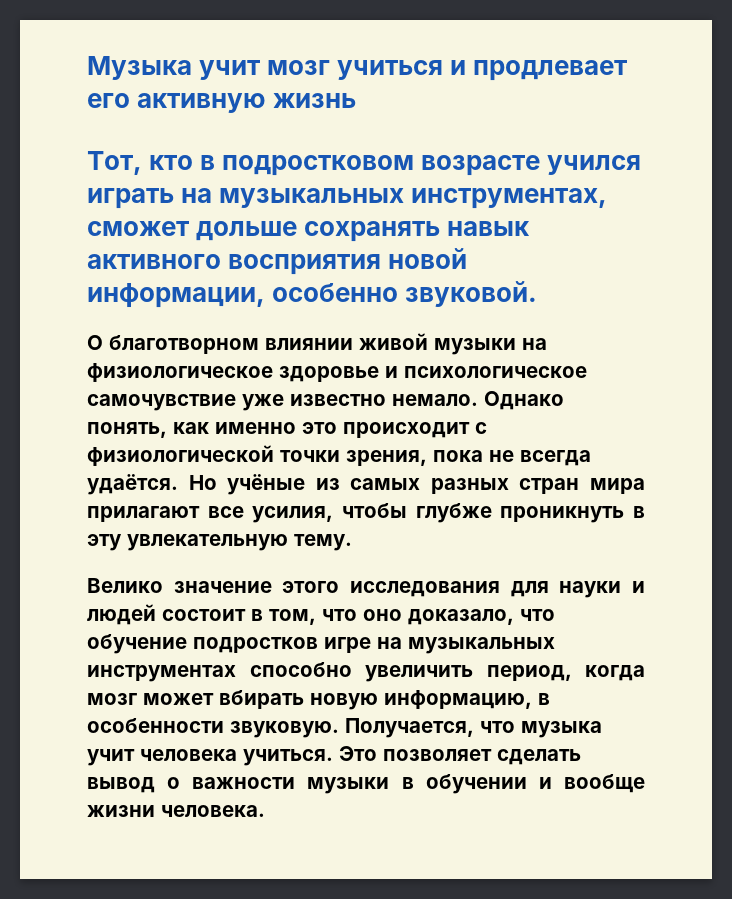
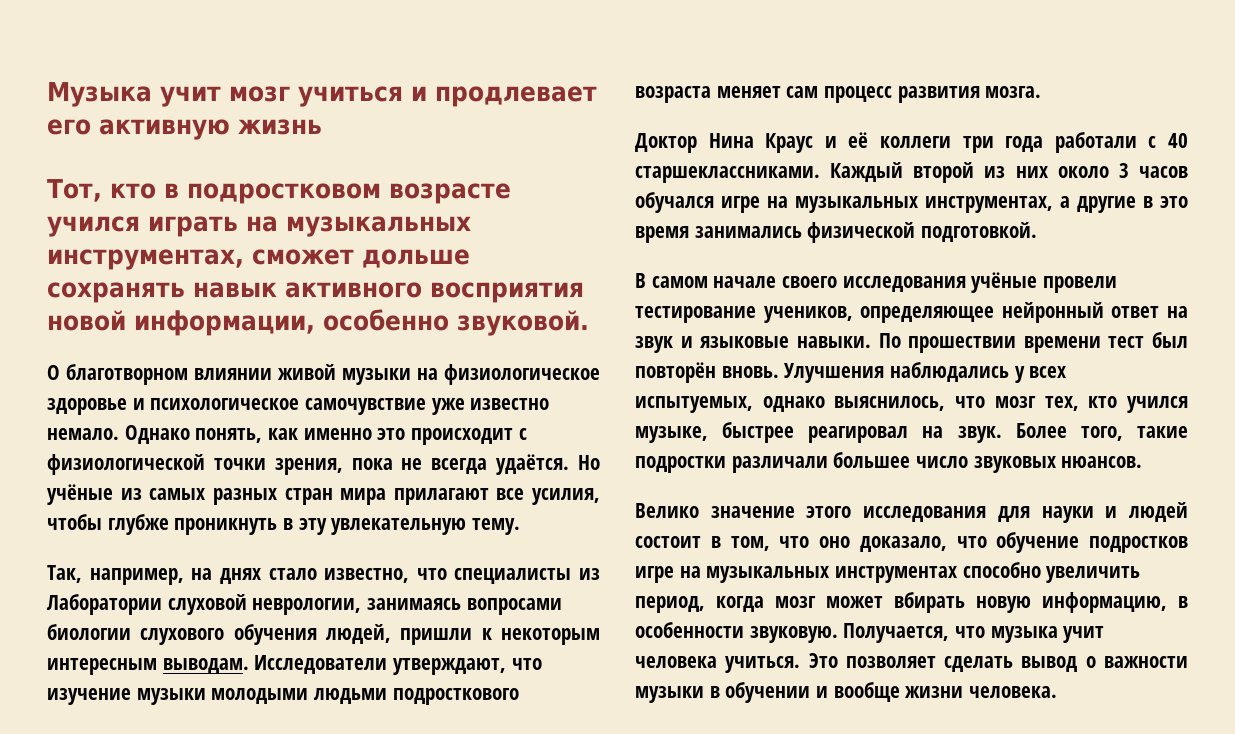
(352, 542) none -> [47,565,600,585] [47,594,562,615] [47,624,600,645] [47,655,542,675] [47,688,519,705] [635,86,1042,103] [635,132,1188,153] [635,162,1188,183] [635,192,1188,213] [635,222,1038,243] [635,272,1118,293] [635,302,1188,323] [635,332,1188,353] [635,362,1067,383] [635,396,1188,413] [635,422,1188,443] [635,452,1143,473] // Так, например, на днях стало известно, что специалисты из Лаборатории слуховой неврологии, занимаясь вопросами биологии слухового обучения людей, пришли к некоторым интересным выводам. Исследователи утверждают, что изучение музыки молодыми людьми подросткового возраста меняет сам процесс развития мозга. // Доктор Нина Краус и её коллеги три года работали с 40 старшеклассниками. Каждый второй из них около 3 часов обучался игре на музыкальных инструментах, а другие в это время занимались физической подготовкой. // В самом начале своего исследования учёные провели тестирование учеников, определяющее нейронный ответ на звук и языковые навыки. По прошествии времени тест был повторён вновь. Улучшения наблюдались у всех испытуемых, однако выяснилось, что мозг тех, кто учился музыке, быстрее реагировал на звук. Более того, такие подростки различали большее число звуковых нюансов.

